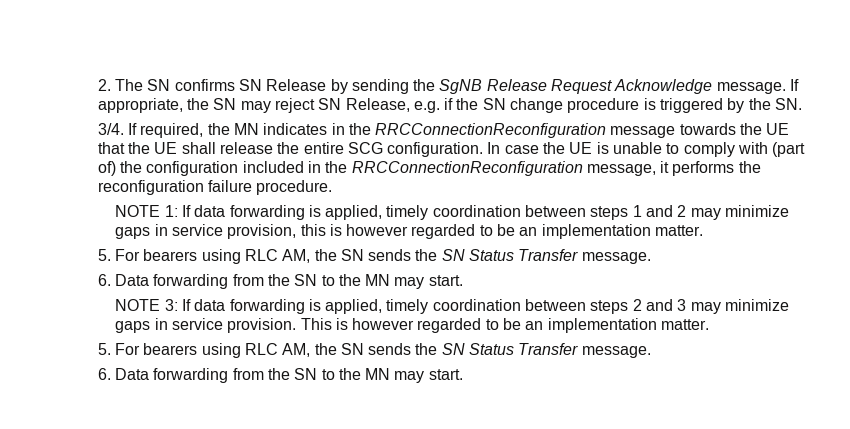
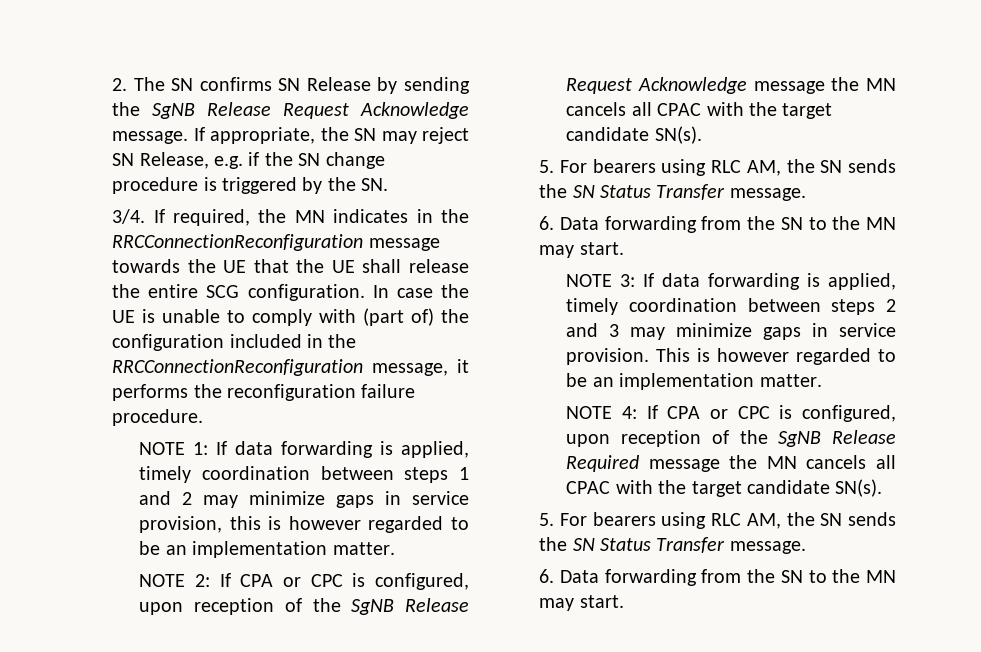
(704, 230) none -> [139,573,469,590] [139,598,469,615] [566,77,896,94] [566,102,833,119] [566,126,702,144] // NOTE 2: If CPA or CPC is configured, upon reception of the SgNB Release Request Acknowledge message the MN cancels all CPAC with the target candidate SN(s).
(710, 324) none -> [566,405,896,422] [566,430,896,447] [566,455,896,472] [566,479,883,497] // NOTE 4: If CPA or CPC is configured, upon reception of the SgNB Release Required message the MN cancels all CPAC with the target candidate SN(s).

